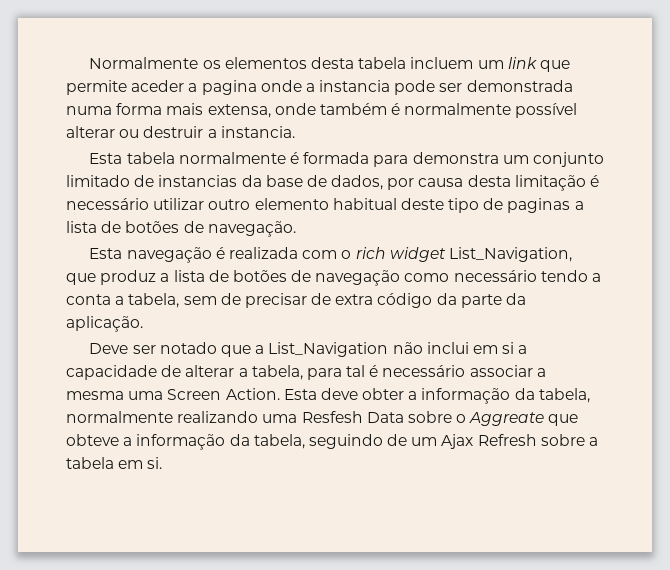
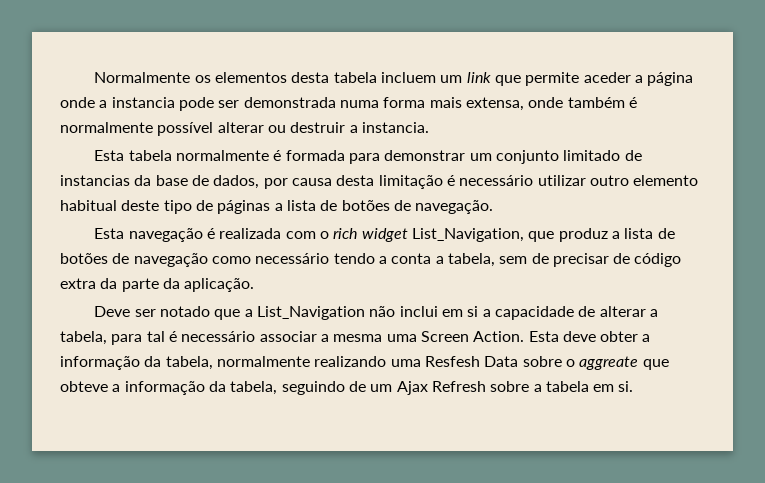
[201,80,257,95] pagina -> [647,72,694,86] página
[412,152,499,164] demonstra -> [384,150,466,161] demonstrar
[507,198,571,213] paginas -> [217,200,271,214] páginas
[335,293,433,308] extra código -> [634,253,682,267] [60,278,96,289] código extra
[469,412,545,426] Aggreate -> [579,356,639,370] aggreate

